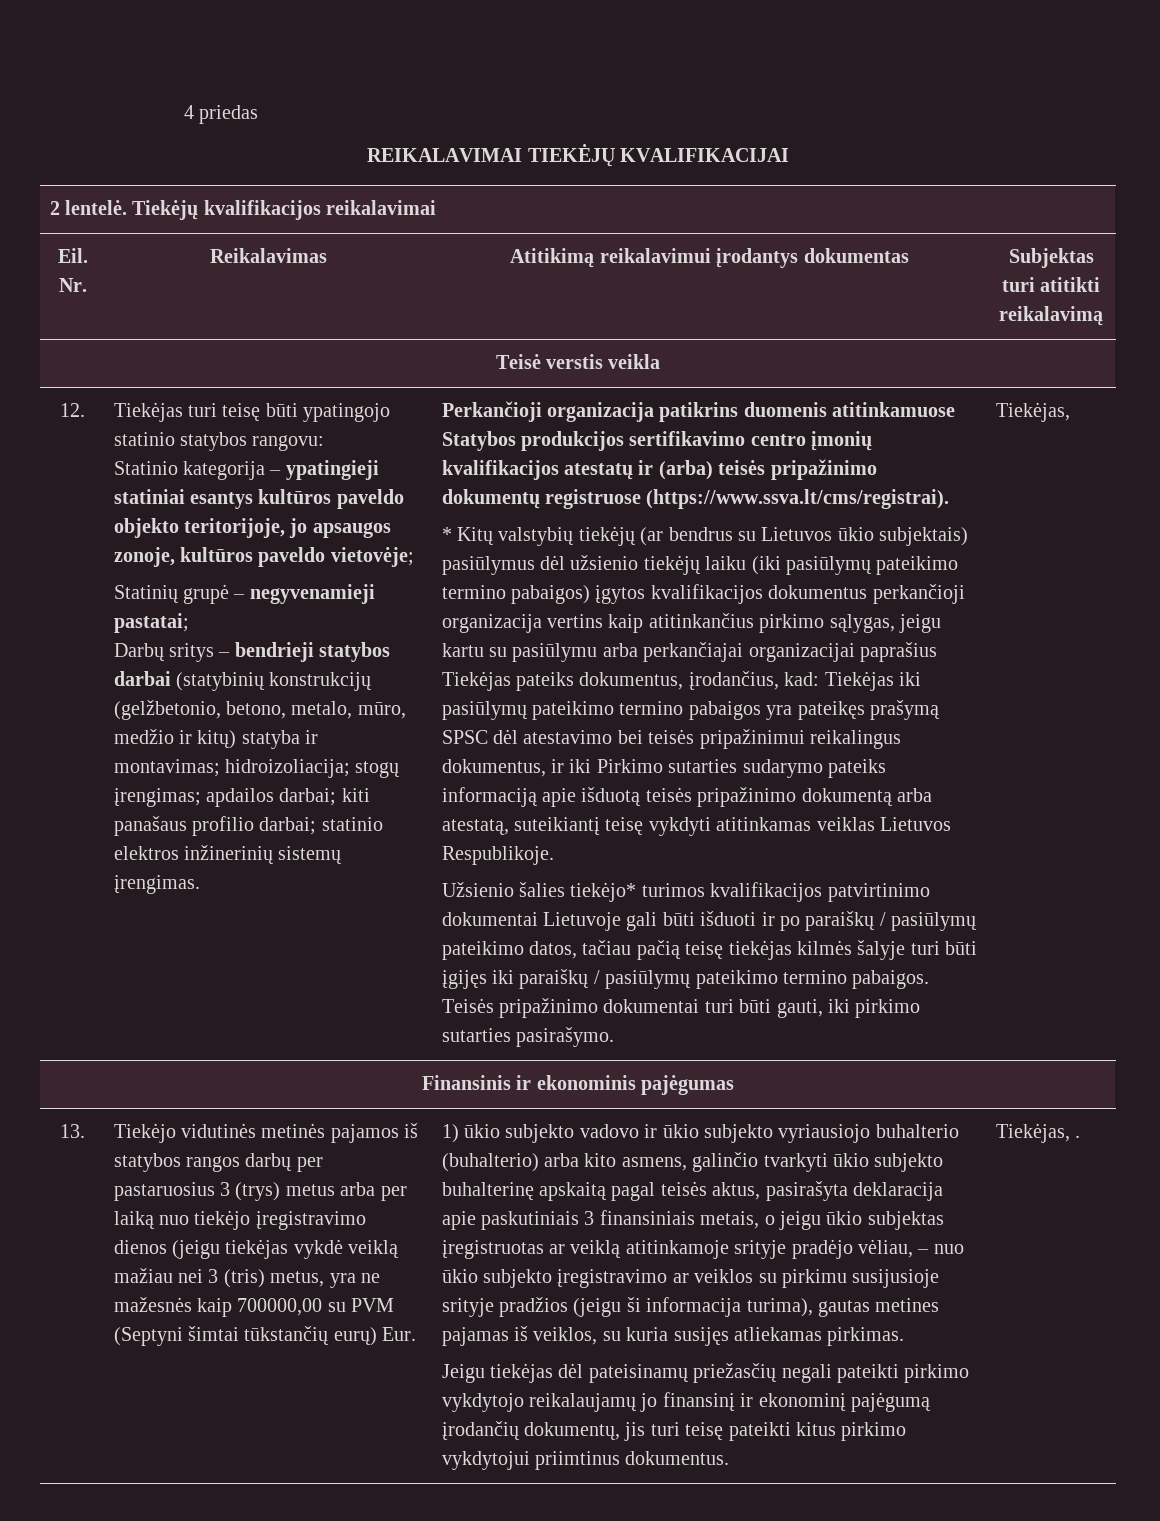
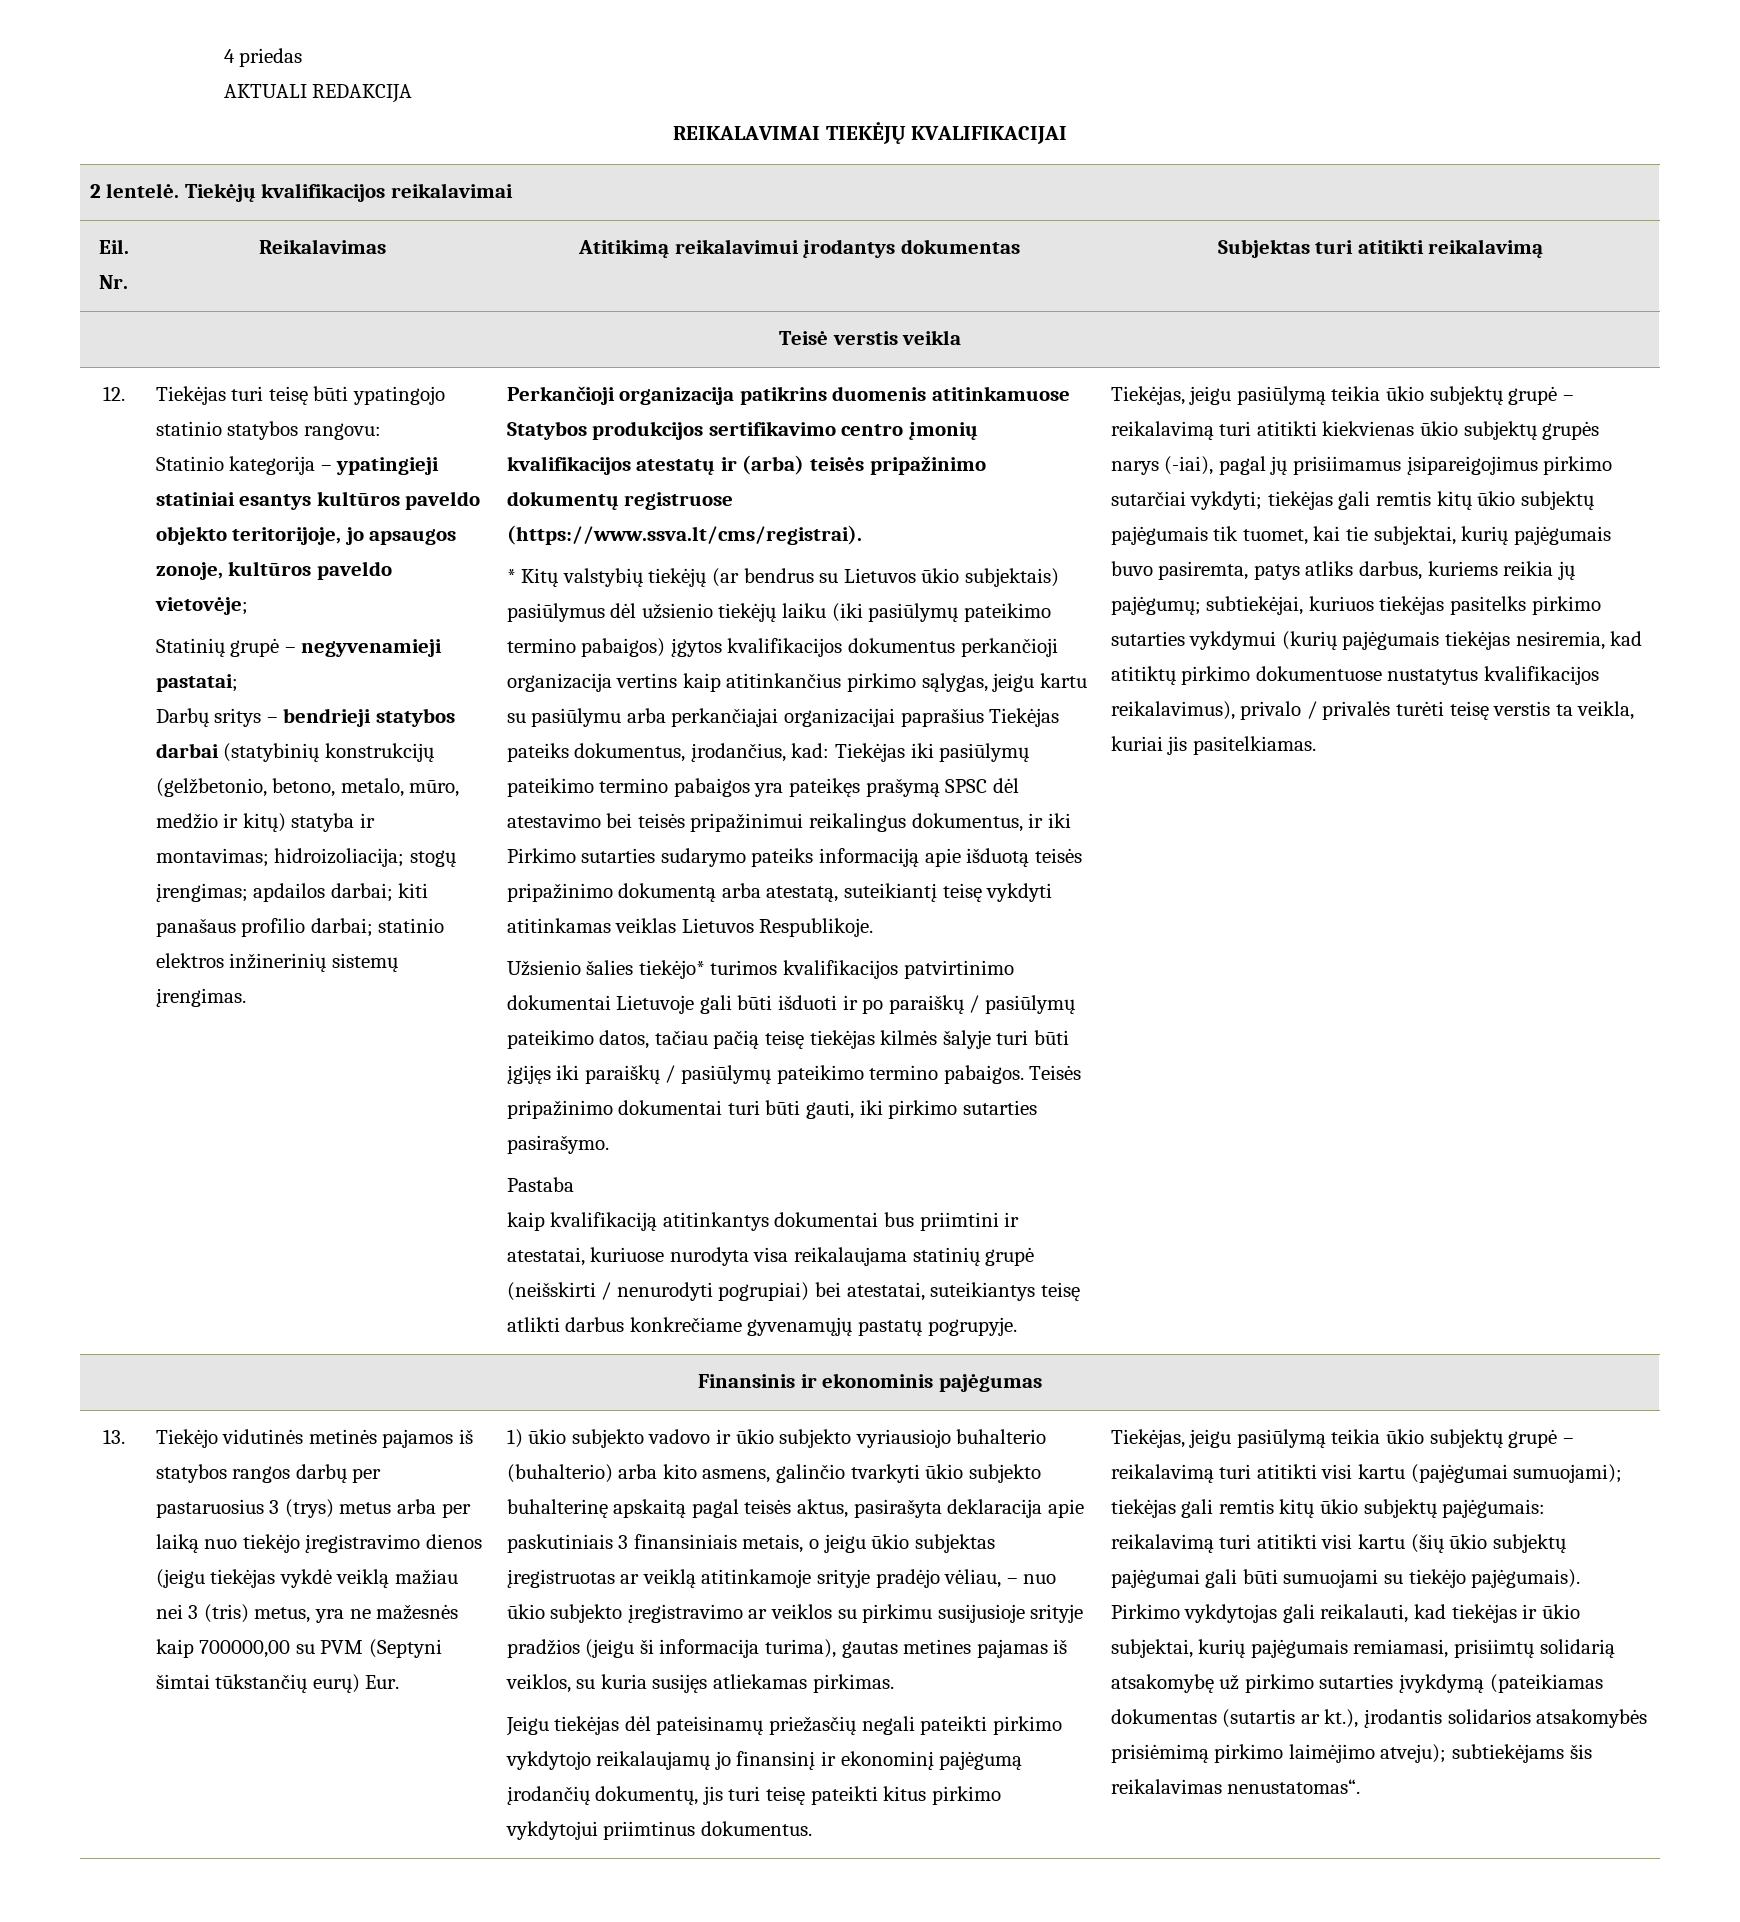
(259, 114) none -> [223,84,413,103] // AKTUALI REDAKCIJA
[995,402,1070,422] | Tiekėjas, -> [506,1177,574,1192] [506,1212,1020,1231] [506,1247,1035,1266] [506,1282,1080,1301] [506,1317,1017,1336] [1110,386,1574,405] [1110,421,1600,440] [1110,456,1613,475] [1110,491,1594,510] [1110,526,1611,545] [1110,561,1575,580] [1110,596,1601,615] [1110,631,1643,650] [1110,666,1599,685] [1110,701,1635,720] [1110,736,1316,755] // Pastaba // kaip kvalifikaciją atitinkantys dokumentai bus priimtini ir atestatai, kuriuose nurodyta visa reikalaujama statinių grupė (neišskirti / nenurodyti pogrupiai) bei atestatai, suteikiantys teisę atlikti darbus konkrečiame gyvenamųjų pastatų pogrupyje. | Tiekėjas, jeigu pasiūlymą teikia ūkio subjektų grupė – reikalavimą turi atitikti kiekvienas ūkio subjektų grupės narys (-iai), pagal jų prisiimamus įsipareigojimus pirkimo sutarčiai vykdyti; tiekėjas gali remtis kitų ūkio subjektų pajėgumais tik tuomet, kai tie subjektai, kurių pajėgumais buvo pasiremta, patys atliks darbus, kuriems reikia jų pajėgumų; subtiekėjai, kuriuos tiekėjas pasitelks pirkimo sutarties vykdymui (kurių pajėgumais tiekėjas nesiremia, kad atitiktų pirkimo dokumentuose nustatytus kvalifikacijos reikalavimus), privalo / privalės turėti teisę verstis ta veikla, kuriai jis pasitelkiamas.
[1075,1135,1081,1138] . -> [1189,1429,1574,1448] [1110,1464,1623,1483] [1110,1499,1546,1518] [1110,1534,1566,1553] [1110,1569,1581,1588] [1110,1604,1580,1623] [1110,1639,1615,1658] [1110,1674,1603,1693] [1110,1709,1648,1728] [1110,1744,1592,1763] [1110,1779,1361,1794] jeigu pasiūlymą teikia ūkio subjektų grupė – reikalavimą turi atitikti visi kartu (pajėgumai sumuojami); tiekėjas gali remtis kitų ūkio subjektų pajėgumais: reikalavimą turi atitikti visi kartu (šių ūkio subjektų pajėgumai gali būti sumuojami su tiekėjo pajėgumais). Pirkimo vykdytojas gali reikalauti, kad tiekėjas ir ūkio subjektai, kurių pajėgumais remiamasi, prisiimtų solidarią atsakomybę už pirkimo sutarties įvykdymą (pateikiamas dokumentas (sutartis ar kt.), įrodantis solidarios atsakomybės prisiėmimą pirkimo laimėjimo atveju); subtiekėjams šis reikalavimas nenustatomas“.

